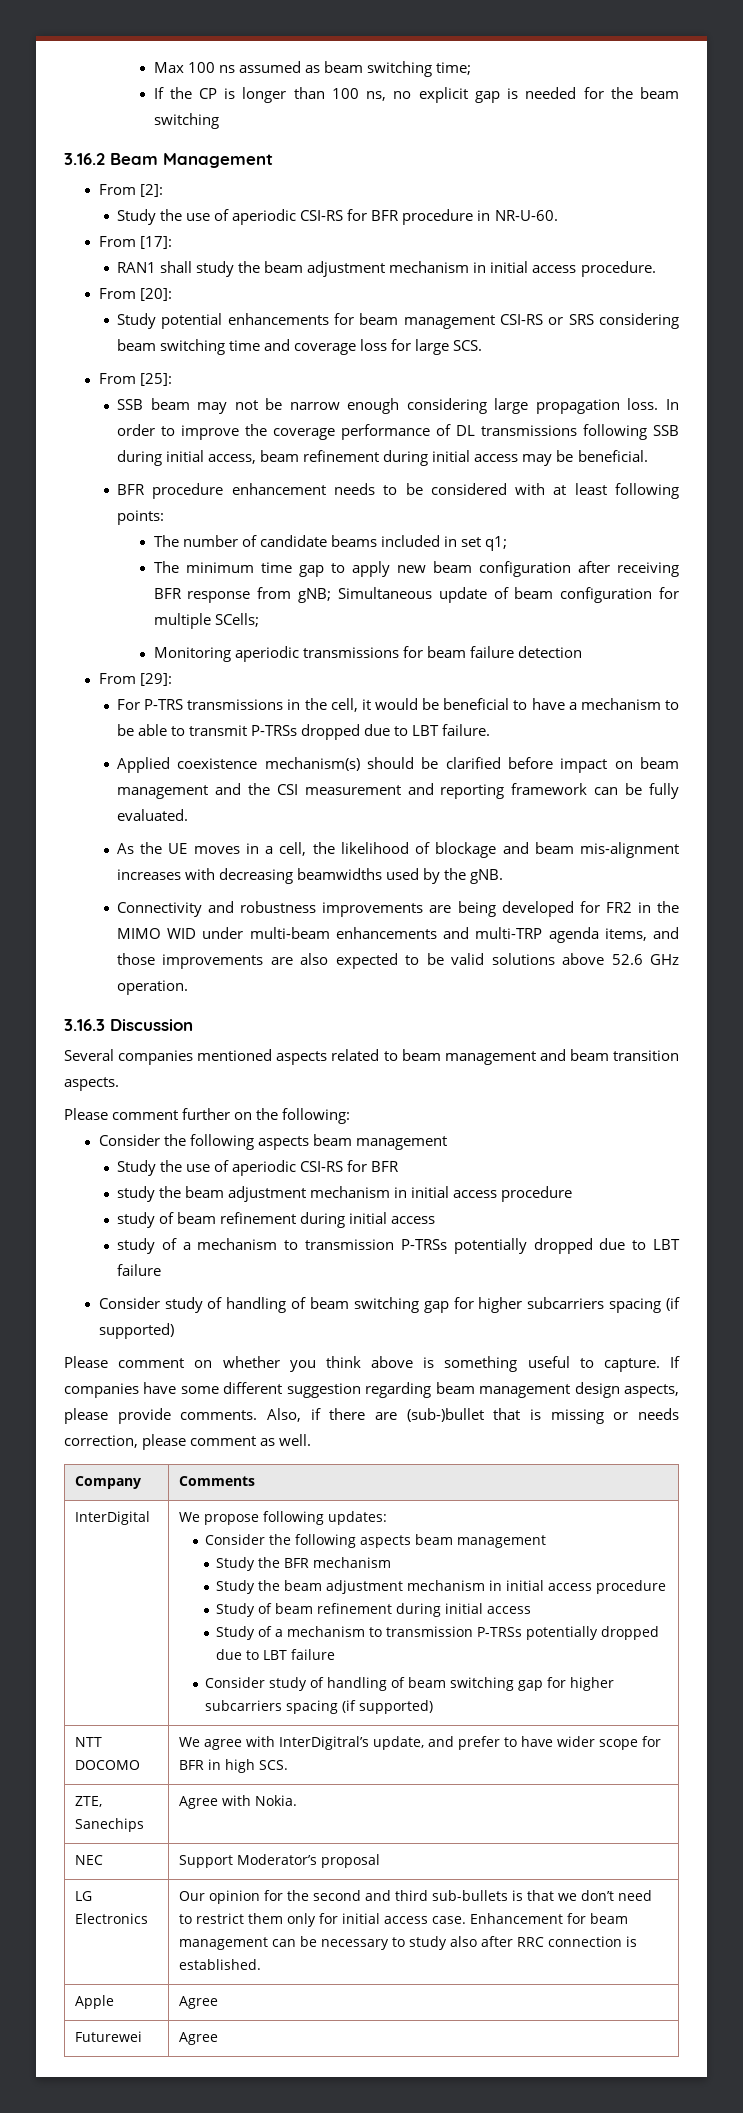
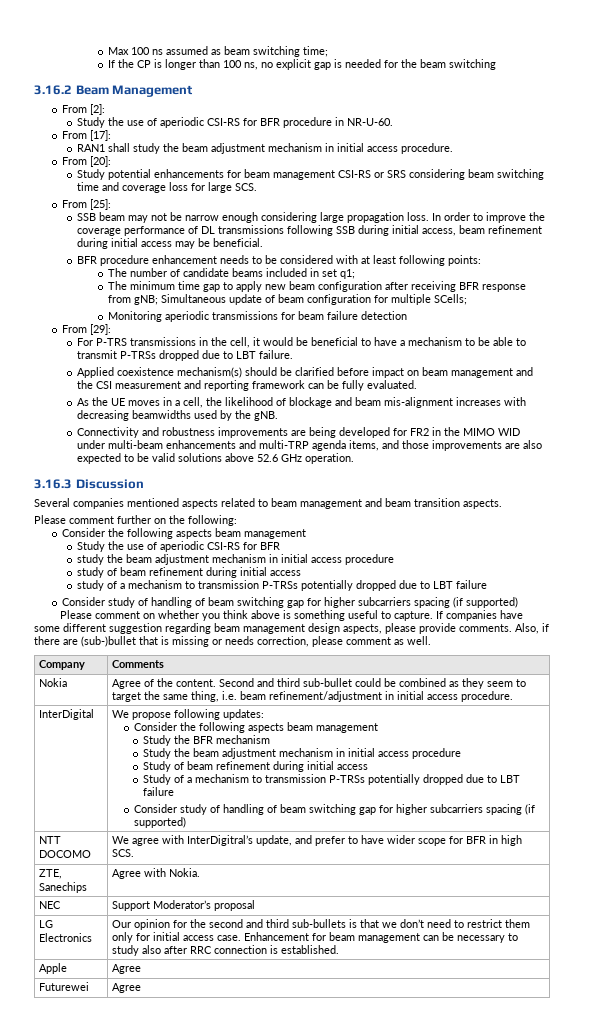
(255, 1481) none -> [39,678,68,687] [112,678,527,689] [112,691,514,702] // Nokia | Agree of the content. Second and third sub-bullet could be combined as they seem to target the same thing, i.e. beam refinement/adjustment in initial access procedure.

